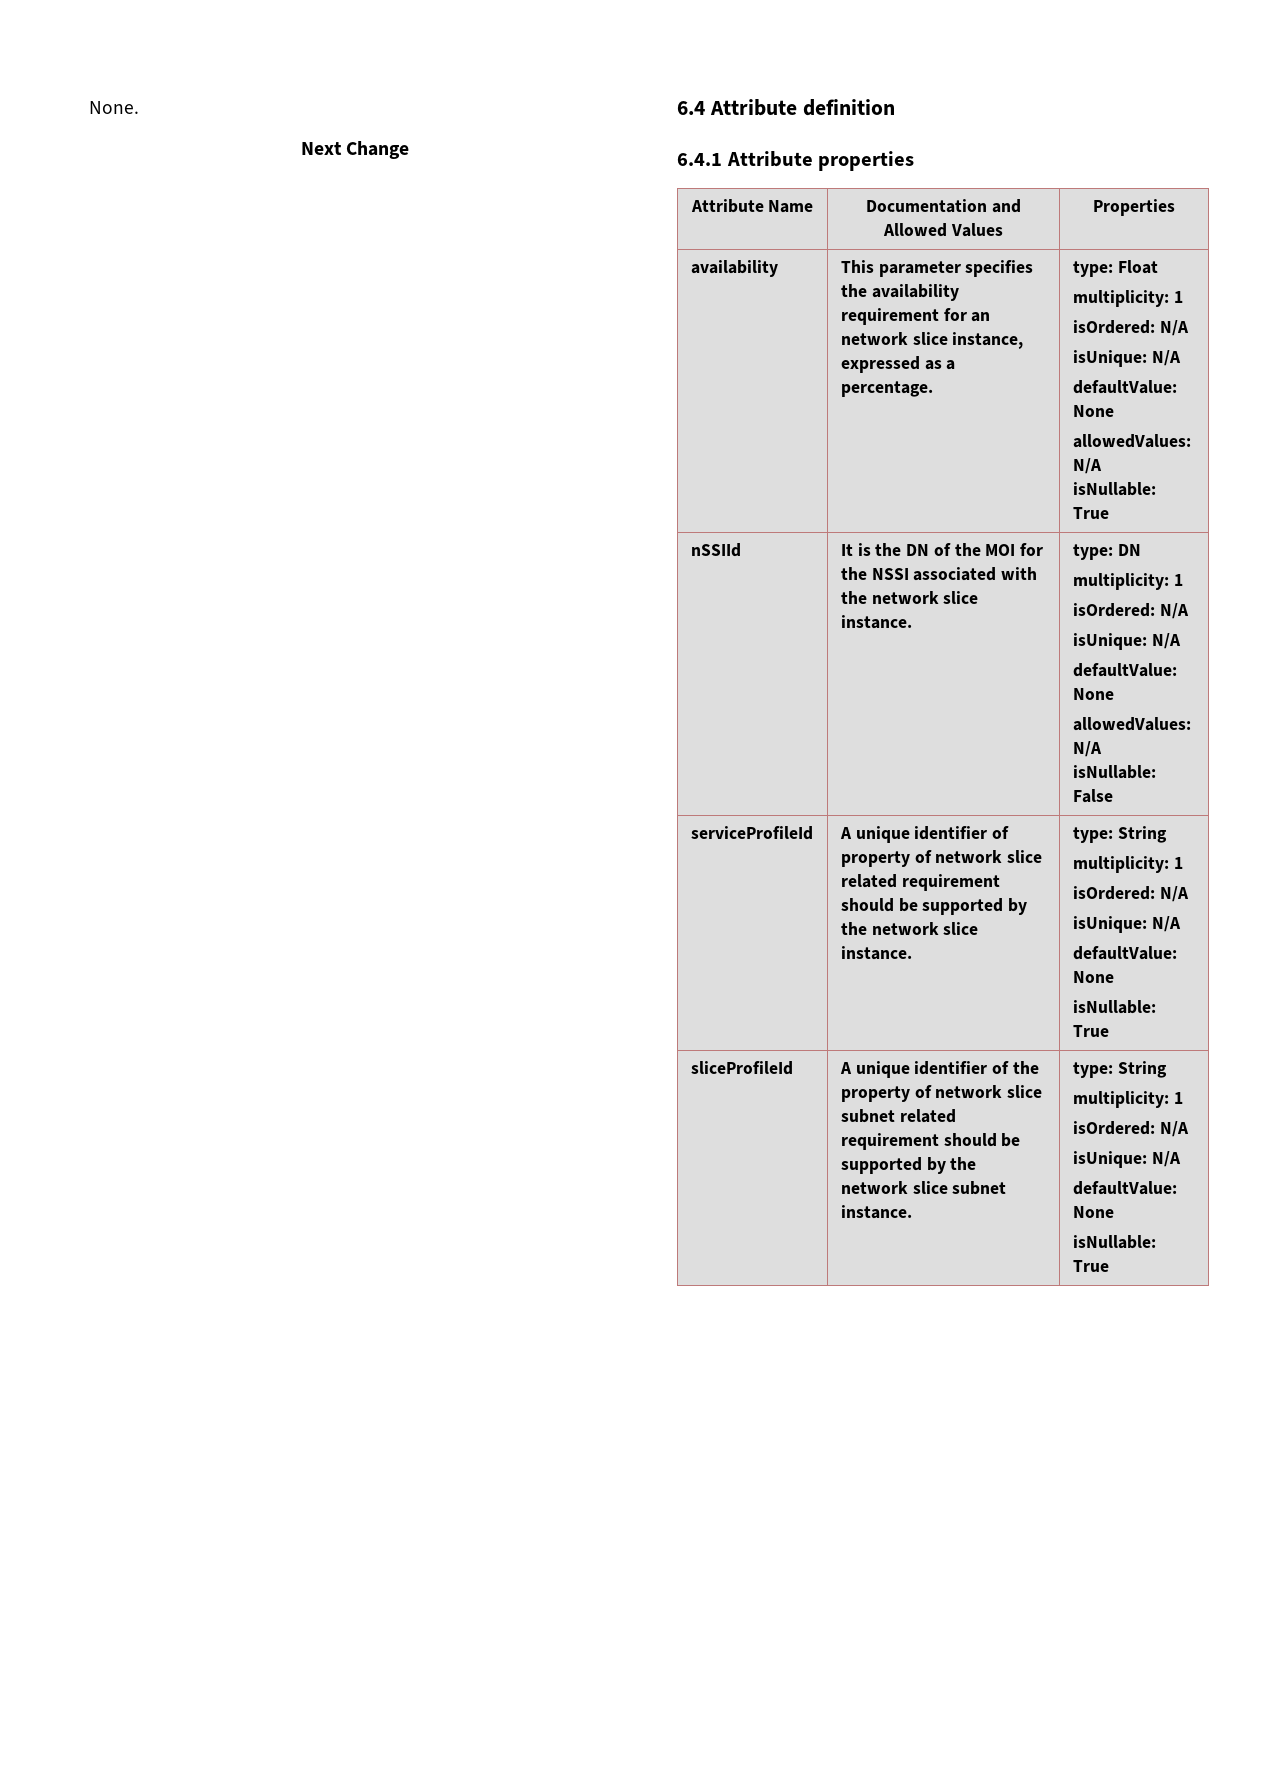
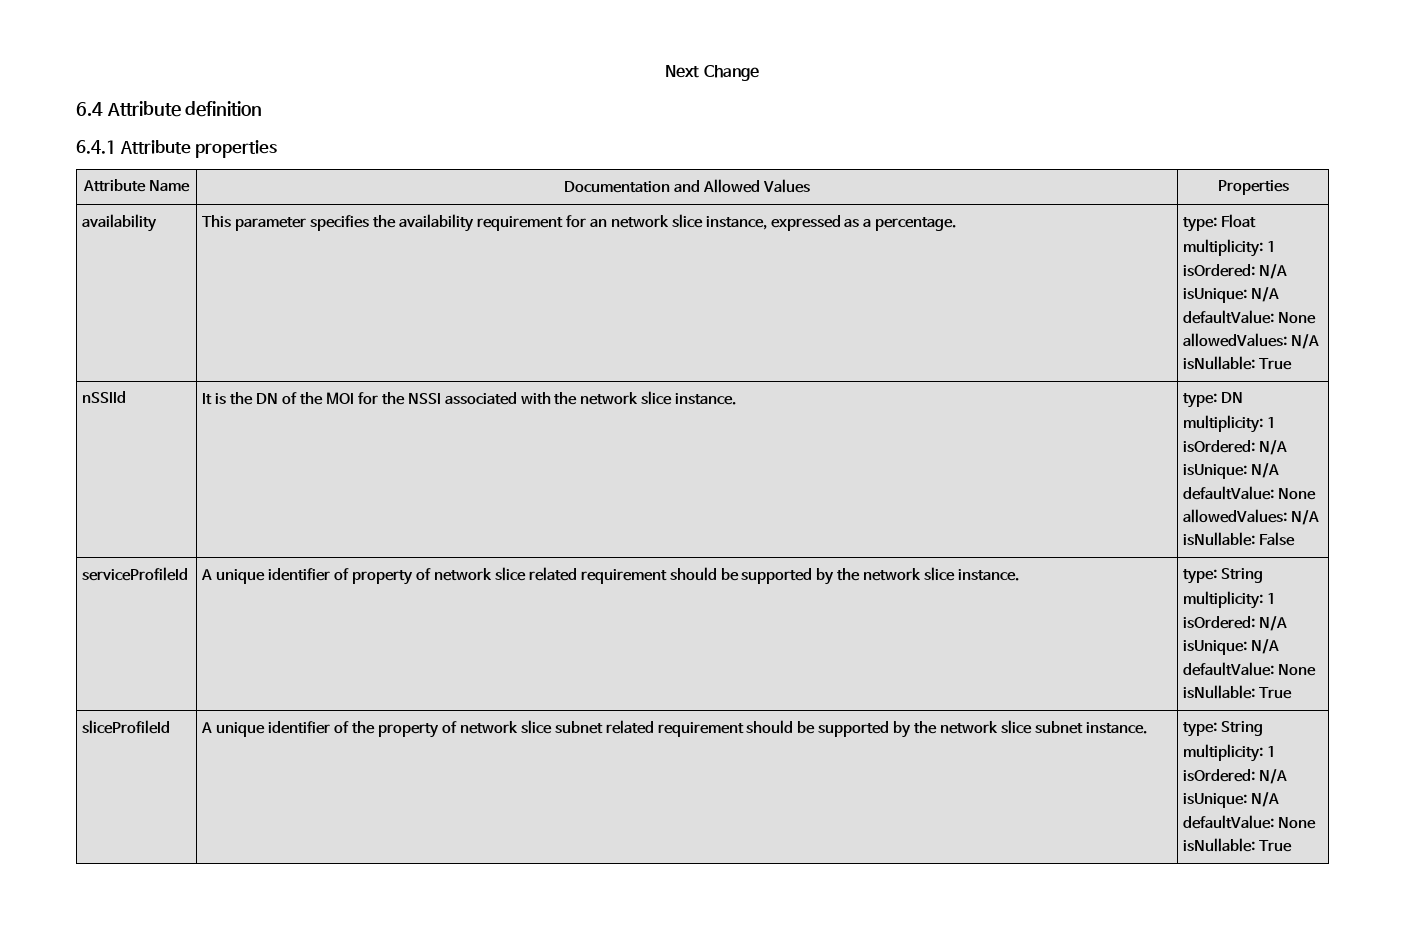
[89,101,139,114] None. // -> (665, 71) none

